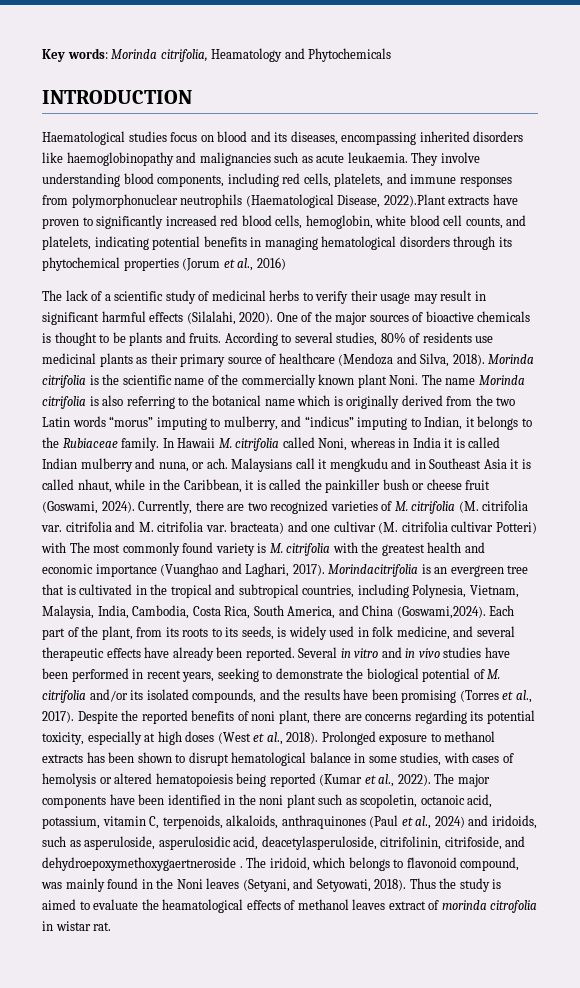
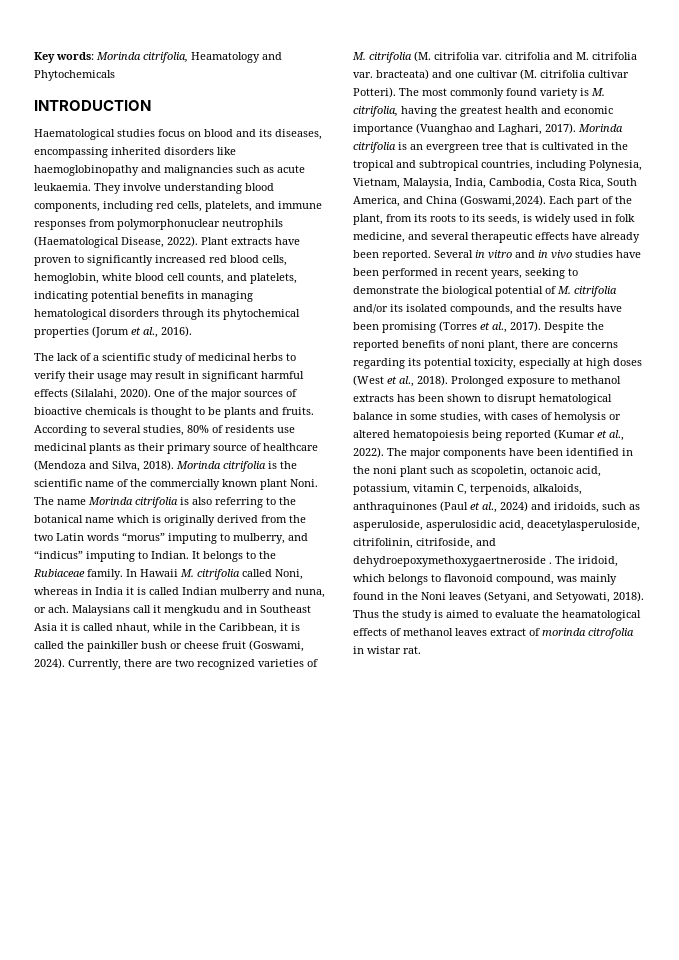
[383,194,446,207] 2022).Plant -> [167,236,228,247] 2022). Plant
[256,257,286,270] 2016) -> [161,326,192,337] 2016).
[424,416,475,430] Indian, it -> [151,551,200,559] Indian. It
[495,522,537,534] [41,542,66,553] Potteri) with -> [353,87,396,98] Potteri).
[286,542,358,556] citrifolia with -> [353,106,437,117] citrifolia, having
[328,564,419,577] Morindacitrifolia -> [578,124,623,132] [353,142,396,153] Morinda citrifolia

